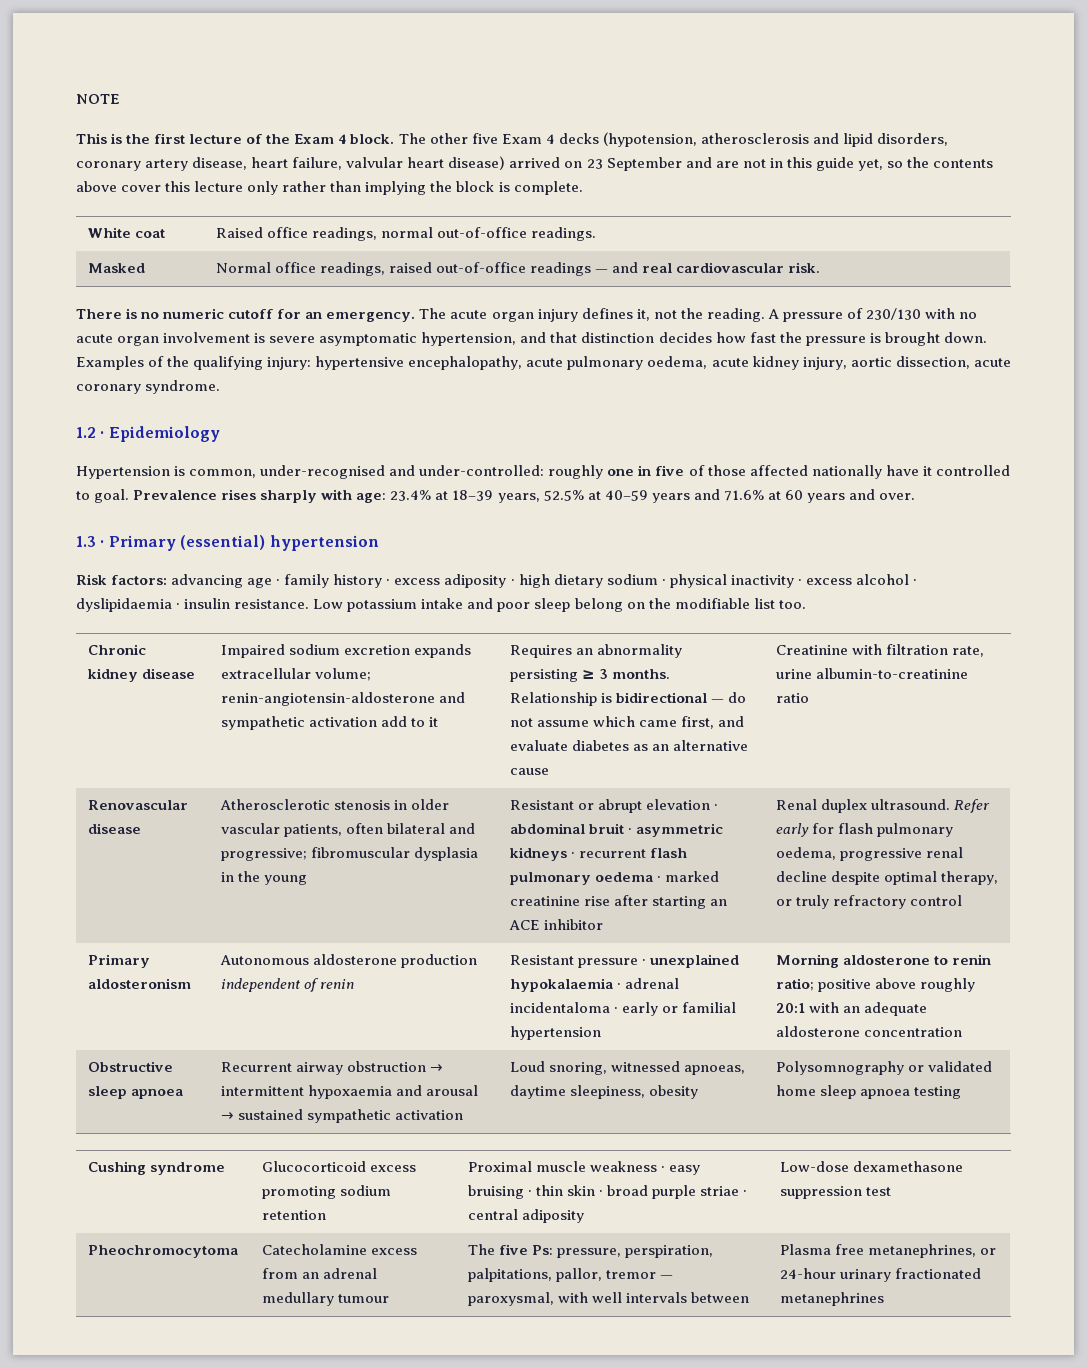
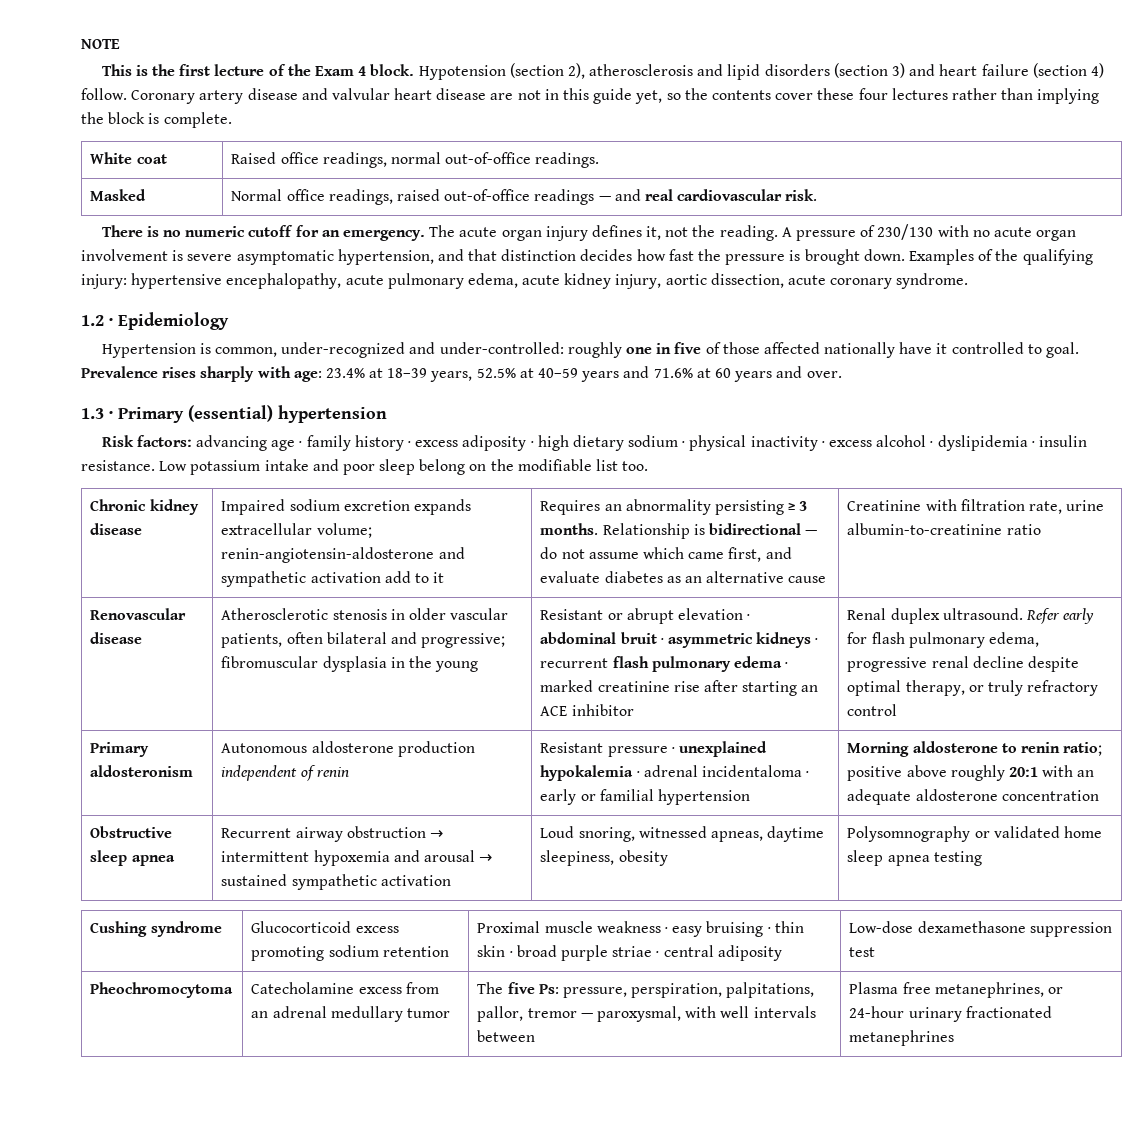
[398,132,948,147] [76,156,712,171] The other five Exam 4 decks (hypotension, atherosclerosis and lipid disorders, coronary artery disease, heart failure, valvular heart disease) arrived on 23 September and -> [418,63,1104,80] [81,88,487,104] Hypotension (section 2), atherosclerosis and lipid disorders (section 3) and heart failure (section 4) follow. Coronary artery disease and valvular heart disease
[76,181,279,195] above cover this lecture only -> [775,88,948,100] cover these four lectures
[647,356,708,369] oedema, -> [467,273,518,288] edema,
[260,465,386,479] under-recognised -> [281,342,406,358] under-recognized
[76,598,172,612] dyslipidaemia -> [937,435,1028,451] dyslipidemia
[594,872,653,882] oedema -> [734,656,783,668] edema
[775,847,836,860] oedema, -> [989,632,1040,647] edema,
[509,978,613,992] hypokalaemia -> [540,765,634,781] hypokalemia
[130,1089,183,1099] apnoea -> [131,855,175,866] apnea
[307,1085,392,1099] hypoxaemia -> [313,850,390,866] hypoxemia
[683,1065,745,1075] apnoeas, -> [711,831,764,842] apneas,
[859,1089,910,1099] apnoea -> [887,855,930,866] apnea
[337,1294,389,1303] tumour -> [407,1008,451,1018] tumor

